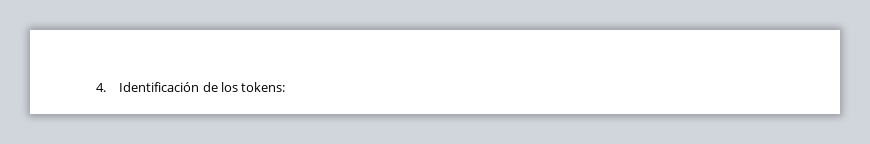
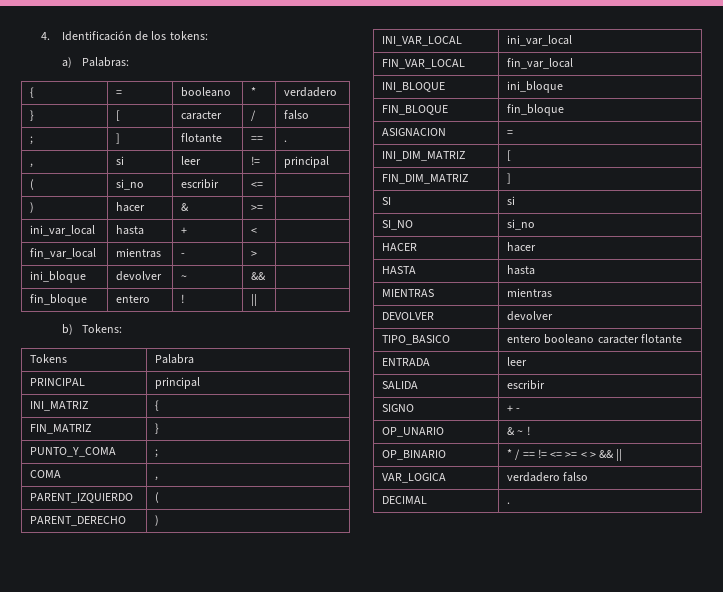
(286, 87) none -> [61,57,130,68] [30,87,35,98] [116,90,123,96] [181,87,232,97] [251,87,257,96] [284,87,338,97] [30,110,35,121] [116,110,121,121] [181,111,223,120] [251,110,257,121] [284,110,310,120] [30,136,34,145] [116,133,121,144] [181,133,223,143] [251,136,264,142] [284,140,288,142] [30,163,34,168] [116,156,125,165] [181,156,202,165] [251,156,261,165] [284,156,330,168] [30,179,35,190] [116,179,145,190] [181,179,220,189] [251,182,264,188] [30,202,35,213] [116,202,146,212] [181,203,190,211] [251,205,264,211] [30,225,96,236] [116,225,145,235] [181,227,188,234] [251,228,258,234] [30,248,97,259] [116,248,162,258] [181,253,186,257] [251,251,258,257] [30,271,87,283] [116,271,163,281] [181,275,188,280] [251,272,267,280] [30,294,88,306] [116,295,151,303] [181,294,185,303] [251,294,258,306] [61,324,123,335] [30,354,68,363] [155,354,195,364] [30,378,86,386] [155,377,201,389] [30,401,89,411] [155,400,160,411] [30,424,92,434] [155,423,160,434] [30,447,117,457] [155,449,159,458] [30,470,62,478] [155,476,159,481] [30,493,134,503] [155,492,160,503] [30,516,127,526] [155,515,160,526] [382,36,463,46] [507,35,573,46] [382,59,466,69] [507,58,574,69] [382,82,446,92] [507,81,564,93] [382,105,449,115] [507,104,565,116] [382,128,447,136] [507,130,514,136] [382,151,466,161] [507,150,512,161] [382,174,469,184] [507,173,512,184] [382,197,392,205] [507,196,516,205] [382,220,414,230] [507,219,536,230] [382,243,418,251] [507,242,537,252] [382,266,417,274] [507,265,536,275] [382,289,435,297] [507,288,553,298] [382,312,435,320] [507,311,554,321] [382,335,451,345] [507,334,682,344] [382,358,431,366] [507,357,528,366] [382,381,419,389] [507,380,546,390] [382,404,415,412] [507,405,521,412] [382,427,445,437] [507,426,530,435] [382,450,447,460] [507,449,623,461] [382,473,447,483] [507,472,589,482] [382,496,428,504] [507,502,511,504] // a) Palabras: // { | = | booleano | * | verdadero // } | [ | caracter | / | falso // ; | ] | flotante | == | . // , | si | leer | != | principal // ( | si_no | escribir | <= | // ) | hacer | & | >= | // ini_var_local | hasta | + | < | // fin_var_local | mientras | - | > | // ini_bloque | devolver | ~ | && | // fin_bloque | entero | ! | || | // b) Tokens: // Tokens | Palabra // PRINCIPAL | principal // INI_MATRIZ | { // FIN_MATRIZ | } // PUNTO_Y_COMA | ; // COMA | , // PARENT_IZQUIERDO | ( // PARENT_DERECHO | ) // INI_VAR_LOCAL | ini_var_local // FIN_VAR_LOCAL | fin_var_local // INI_BLOQUE | ini_bloque // FIN_BLOQUE | fin_bloque // ASIGNACION | = // INI_DIM_MATRIZ | [ // FIN_DIM_MATRIZ | ] // SI | si // SI_NO | si_no // HACER | hacer // HASTA | hasta // MIENTRAS | mientras // DEVOLVER | devolver // TIPO_BASICO | entero booleano caracter flotante // ENTRADA | leer // SALIDA | escribir // SIGNO | + - // OP_UNARIO | & ~ ! // OP_BINARIO | * / == != <= >= < > && || // VAR_LOGICA | verdadero falso // DECIMAL | .

